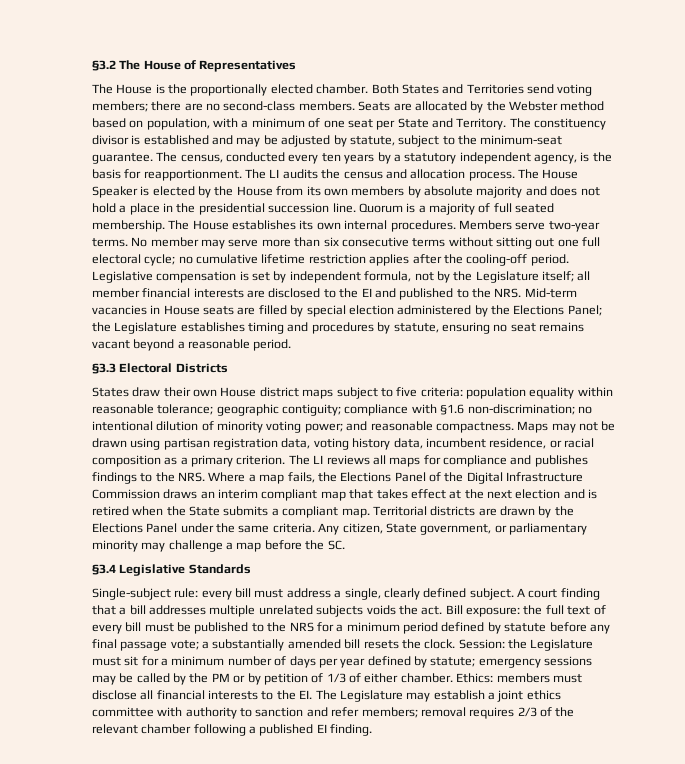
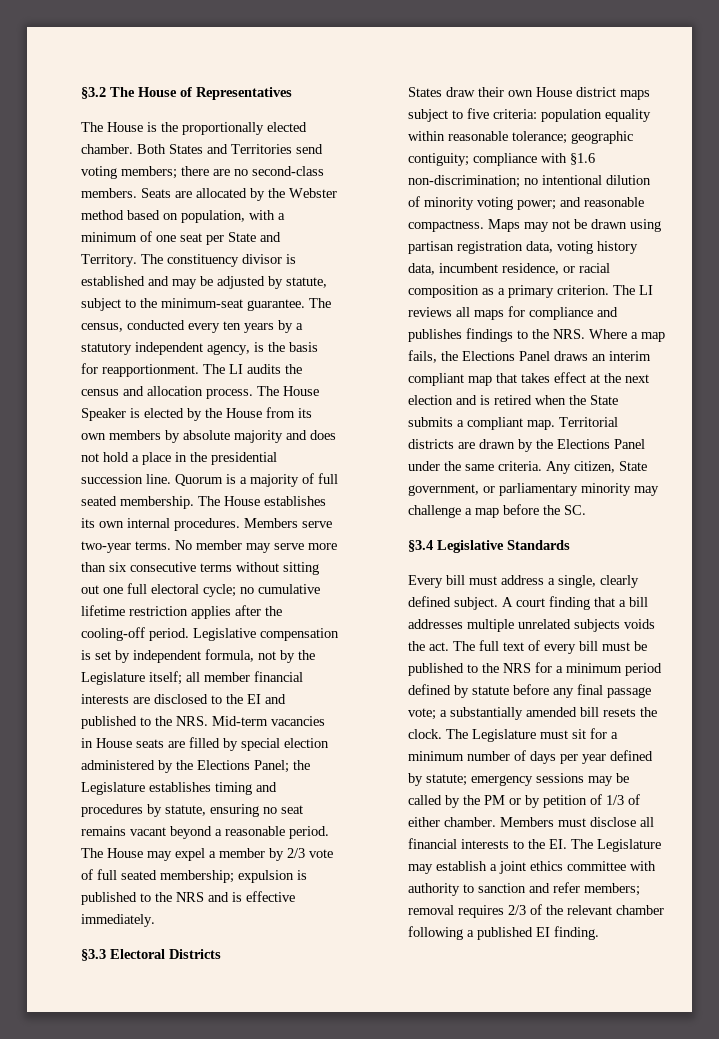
(292, 345) none -> [81,848,334,861] [81,869,308,883] [81,891,296,905] [81,914,156,927] The House may expel a member by 2/3 vote of full seated membership; expulsion is published to the NRS and is effective immediately.
[429,472,584,484] [91,489,160,499] of the Digital Infrastructure Commission -> (551, 356) none
[91,588,232,600] Single-subject rule: every -> [408,575,444,588] Every
[445,605,543,617] Bill exposure: the -> [453,641,476,651] The
[458,639,528,649] Session: the -> [446,729,469,739] The
[456,673,550,683] Ethics: members -> [500,817,555,827] Members

